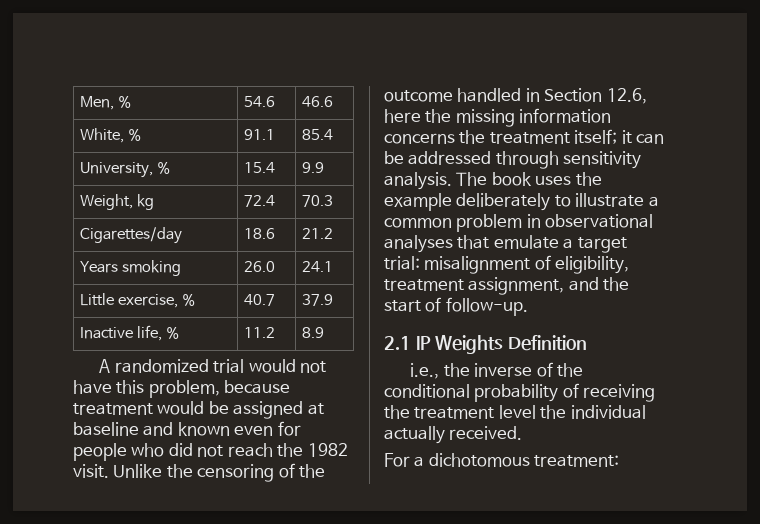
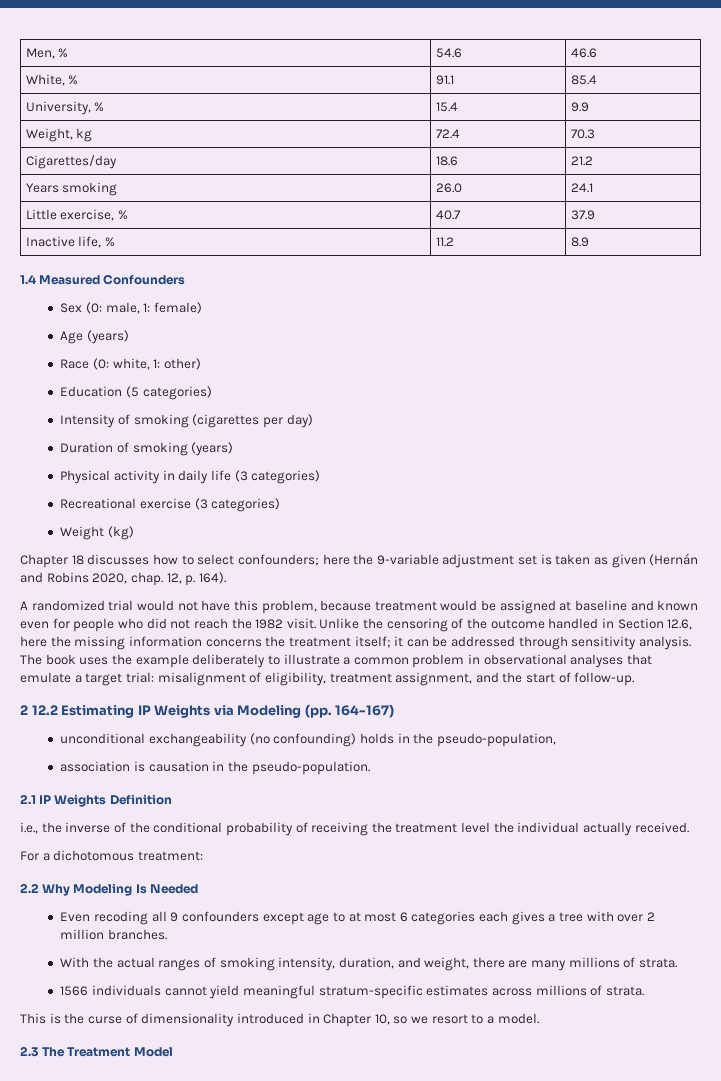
(325, 332) none -> [20,274,186,285] [60,302,202,314] [60,330,129,344] [60,358,201,370] [60,386,212,400] [60,414,313,428] [60,442,234,456] [60,470,321,484] [60,498,281,512] [60,526,134,540] [20,553,699,568] [20,572,226,586] // 1.4 Measured Confounders // Sex (0: male, 1: female) // Age (years) // Race (0: white, 1: other) // Education (5 categories) // Intensity of smoking (cigarettes per day) // Duration of smoking (years) // Physical activity in daily life (3 categories) // Recreational exercise (3 categories) // Weight (kg) // Chapter 18 discusses how to select confounders; here the 9-variable adjustment set is taken as given (Hernán and Robins 2020, chap. 12, p. 164).
(528, 306) none -> [20,704,395,718] [60,733,556,747] [60,761,370,775] // 2 12.2 Estimating IP Weights via Modeling (pp. 164-167) // unconditional exchangeability (no confounding) holds in the pseudo-population, // association is causation in the pseudo-population.
(620, 461) none -> [20,883,198,896] [60,911,655,925] [60,929,167,940] [60,957,678,971] [60,985,644,999] [20,1013,539,1027] [20,1046,173,1057] // 2.2 Why Modeling Is Needed // Even recoding all 9 confounders except age to at most 6 categories each gives a tree with over 2 million branches. // With the actual ranges of smoking intensity, duration, and weight, there are many millions of strata. // 1566 individuals cannot yield meaningful stratum-specific estimates across millions of strata. // This is the curse of dimensionality introduced in Chapter 10, so we resort to a model. // 2.3 The Treatment Model

